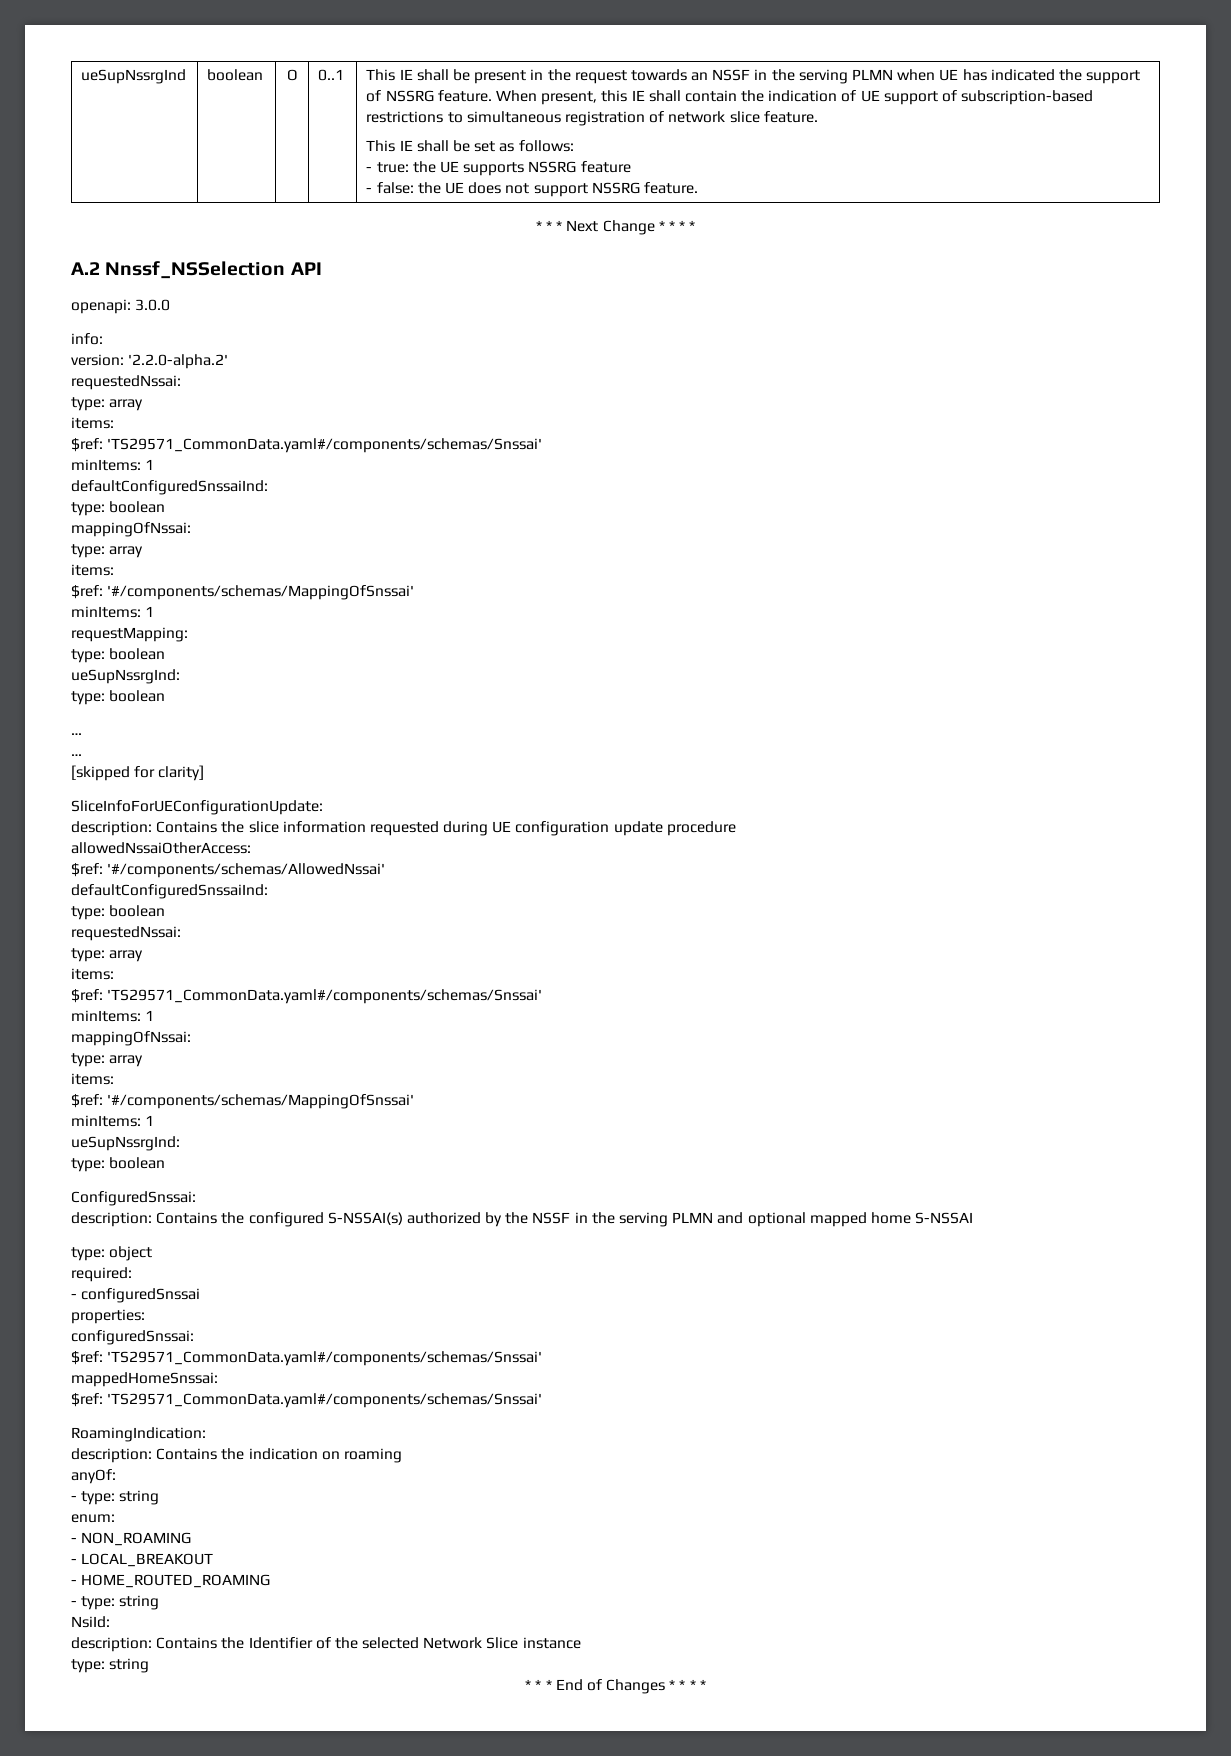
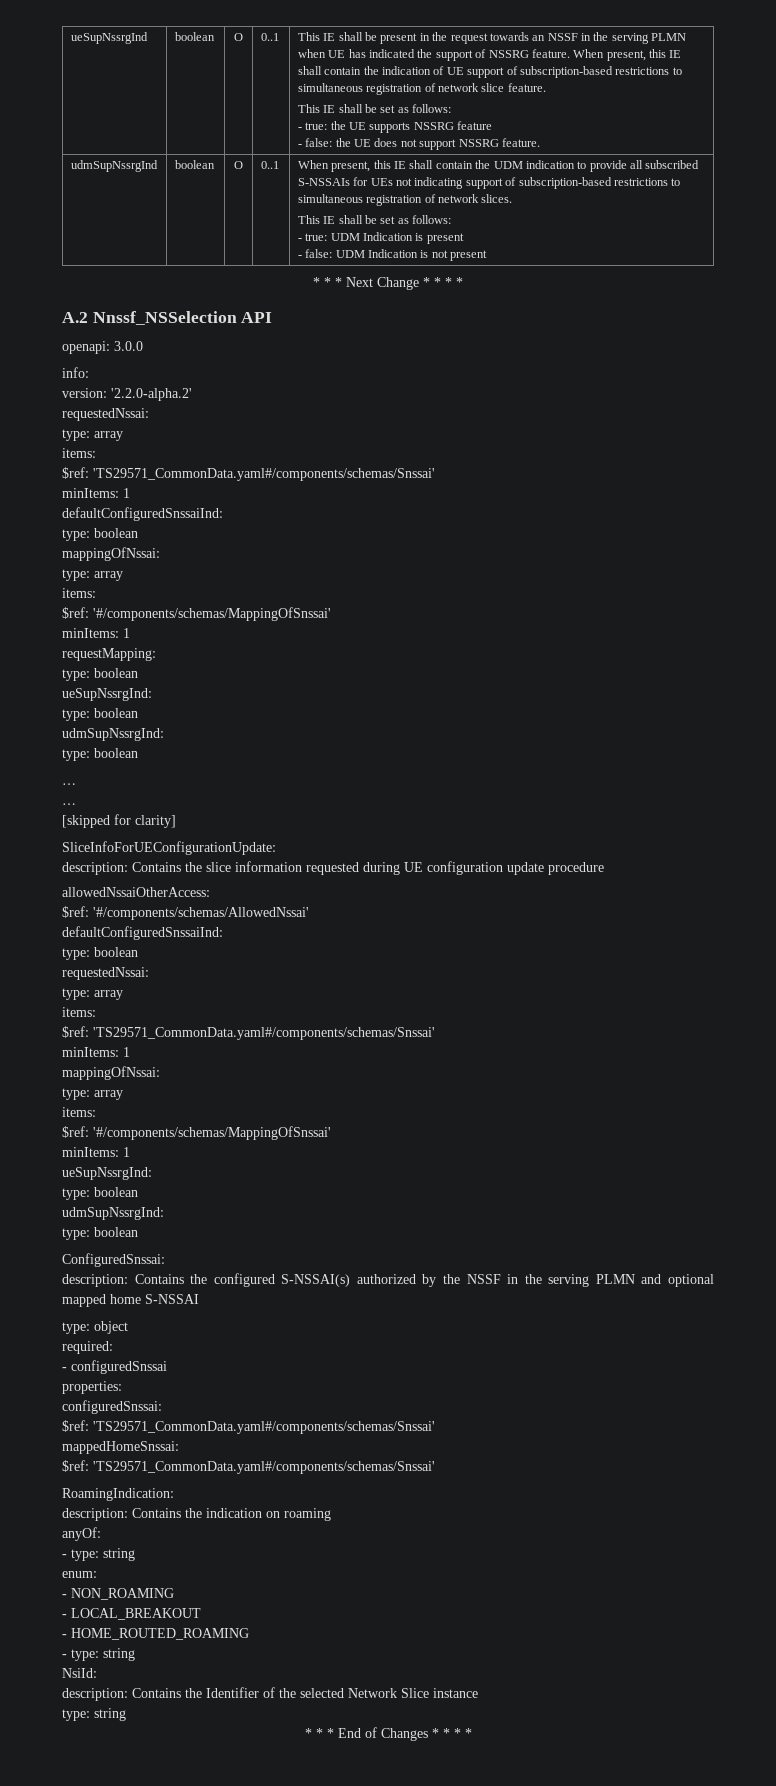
(698, 188) none -> [70,160,158,172] [174,160,215,169] [234,161,243,169] [260,161,279,169] [297,160,700,172] [297,177,681,189] [297,194,513,206] [297,215,452,224] [297,232,464,244] [297,249,488,261] // udmSupNssrgInd | boolean | O | 0..1 | When present, this IE shall contain the UDM indication to provide all subscribed S-NSSAIs for UEs not indicating support of subscription-based restrictions to simultaneous registration of network slices. // This IE shall be set as follows: // - true: UDM Indication is present // - false: UDM Indication is not present
(166, 696) none -> [62,728,164,741] [62,748,138,761] // udmSupNssrgInd: // type: boolean
(166, 1163) none -> [62,1207,164,1220] [62,1227,138,1240] // udmSupNssrgInd: // type: boolean

